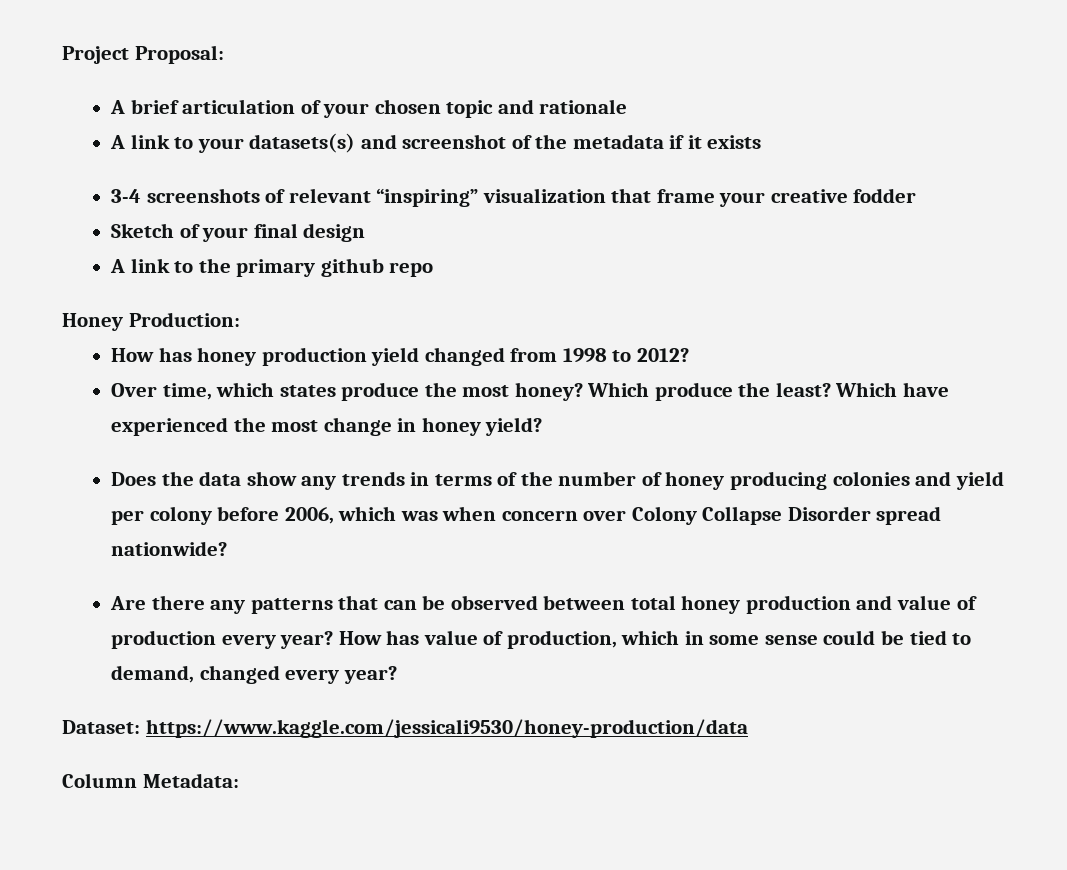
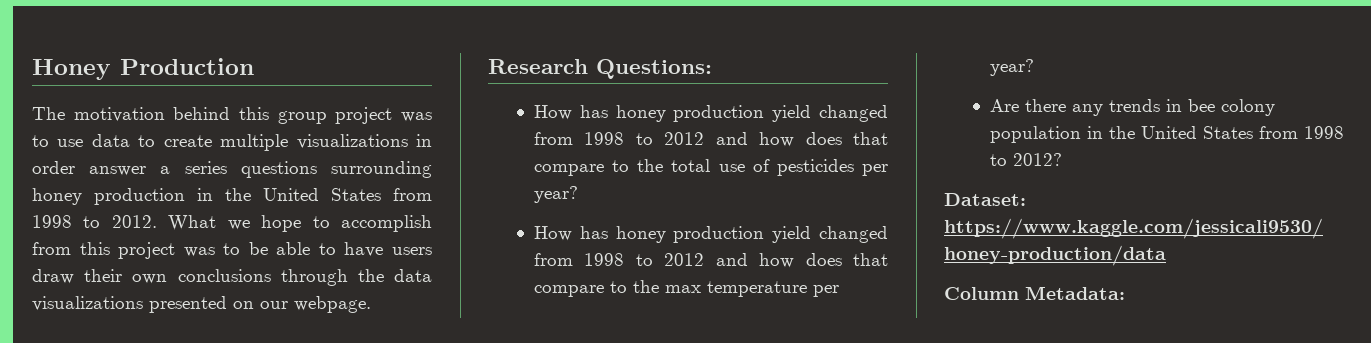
[62,45,224,64] [110,99,628,118] [110,133,762,153] [111,188,917,207] [111,223,366,242] [110,258,434,277] [62,312,240,331] [111,347,689,366] [111,382,950,401] [111,417,543,436] [111,471,1004,490] [111,506,942,525] [111,541,228,556] [110,595,977,614] [111,630,972,649] [111,665,397,684] Project Proposal: // A brief articulation of your chosen topic and rationale // A link to your datasets(s) and screenshot of the metadata if it exists // 3-4 screenshots of relevant “inspiring” visualization that frame your creative fodder // Sketch of your final design // A link to the primary github repo // Honey Production: // How has honey production yield changed from 1998 to 2012? // Over time, which states produce the most honey? Which produce the least? Which have experienced the most change in honey yield? // Does the data show any trends in terms of the number of honey producing colonies and yield per colony before 2006, which was when concern over Colony Collapse Disorder spread nationwide? // Are there any patterns that can be observed between total honey production and value of production every year? How has value of production, which in some sense could be tied to demand, changed every year? -> [32,58,254,80] [32,107,432,124] [32,134,432,151] [32,161,432,178] [32,188,432,205] [32,215,432,232] [32,242,432,259] [32,269,432,286] [32,296,371,313] [488,59,712,79] [533,105,888,122] [533,132,888,147] [533,159,888,176] [533,186,578,203] [533,226,888,243] [533,253,888,268] [533,280,839,297] [989,59,1034,76] [989,99,1275,116] [989,126,1344,143] [989,153,1062,166] Honey Production // The motivation behind this group project was to use data to create multiple visualizations in order answer a series questions surrounding honey production in the United States from 1998 to 2012. What we hope to accomplish from this project was to be able to have users draw their own conclusions through the data visualizations presented on our webpage. // Research Questions: // How has honey production yield changed from 1998 to 2012 and how does that compare to the total use of pesticides per year? // How has honey production yield changed from 1998 to 2012 and how does that compare to the max temperature per year? // Are there any trends in bee colony population in the United States from 1998 to 2012?

